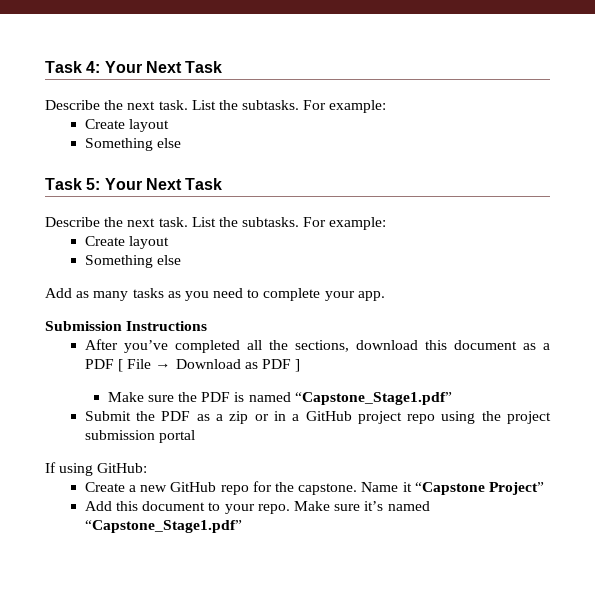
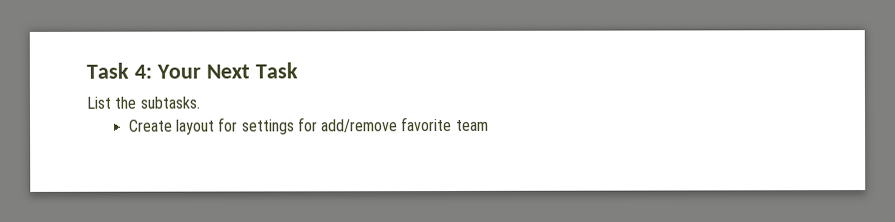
[45,100,387,113] [84,119,170,132] [84,138,182,151] [45,178,223,190] [45,217,387,230] [84,236,170,249] [84,255,182,268] [45,288,385,301] [45,321,208,331] [84,339,550,353] [84,359,301,372] [107,392,452,405] [84,411,551,424] [84,430,196,443] [45,462,148,476] [84,481,544,495] [84,501,430,514] [84,520,242,533] Describe the next task. List the subtasks. For example: // Create layout // Something else // Task 5: Your Next Task // Describe the next task. List the subtasks. For example: // Create layout // Something else // Add as many tasks as you need to complete your app. // Submission Instructions // After you’ve completed all the sections, download this document as a PDF [ File → Download as PDF ] // Make sure the PDF is named “Capstone_Stage1.pdf” // Submit the PDF as a zip or in a GitHub project repo using the project submission portal // If using GitHub: // Create a new GitHub repo for the capstone. Name it “Capstone Project” // Add this document to your repo. Make sure it’s named “Capstone_Stage1.pdf” -> [86,96,200,109] [128,116,489,135] List the subtasks. // Create layout for settings for add/remove favorite team

